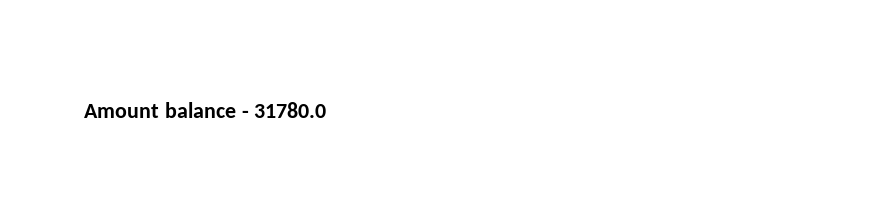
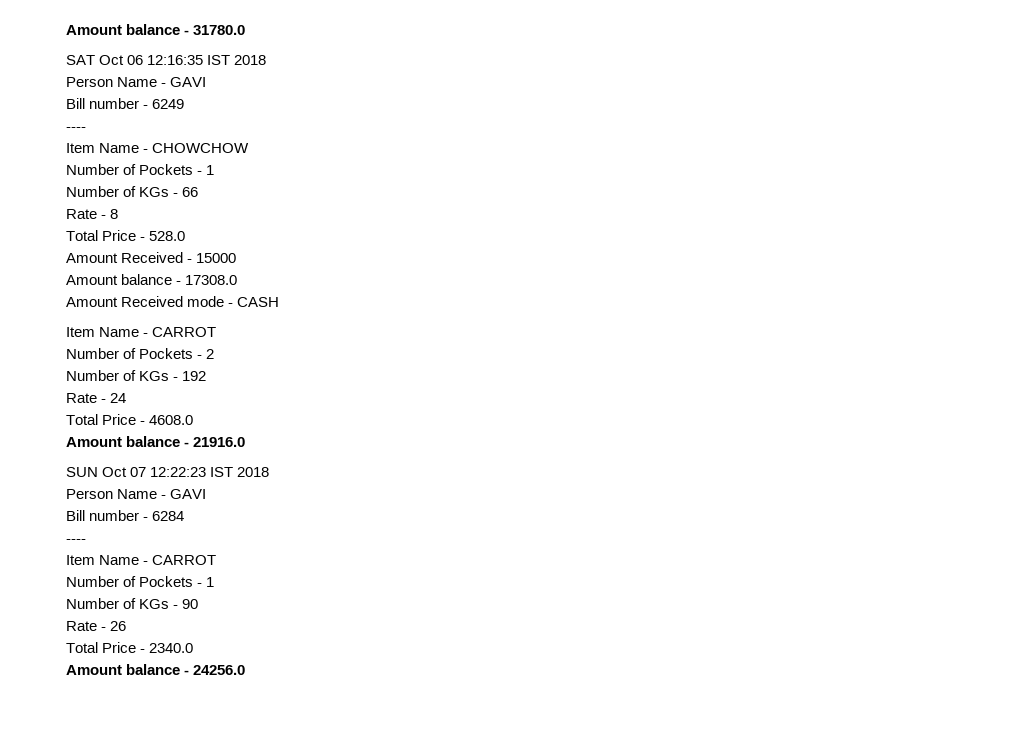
(327, 110) none -> [66,55,267,65] [66,77,207,87] [66,98,185,109] [66,127,86,131] [66,143,250,153] [66,164,215,175] [66,186,199,197] [66,209,119,219] [66,230,186,241] [66,252,237,263] [66,274,238,285] [66,296,280,307] [66,327,217,337] [66,348,215,359] [66,370,207,381] [66,393,127,403] [66,414,194,425] [66,436,246,447] [66,467,270,477] [66,489,207,499] [66,510,185,521] [66,539,86,543] [66,555,217,565] [66,576,215,587] [66,598,199,609] [66,621,127,631] [66,642,194,653] [66,664,246,675] // SAT Oct 06 12:16:35 IST 2018 // Person Name - GAVI // Bill number - 6249 // ---- // Item Name - CHOWCHOW // Number of Pockets - 1 // Number of KGs - 66 // Rate - 8 // Total Price - 528.0 // Amount Received - 15000 // Amount balance - 17308.0 // Amount Received mode - CASH // Item Name - CARROT // Number of Pockets - 2 // Number of KGs - 192 // Rate - 24 // Total Price - 4608.0 // Amount balance - 21916.0 // SUN Oct 07 12:22:23 IST 2018 // Person Name - GAVI // Bill number - 6284 // ---- // Item Name - CARROT // Number of Pockets - 1 // Number of KGs - 90 // Rate - 26 // Total Price - 2340.0 // Amount balance - 24256.0

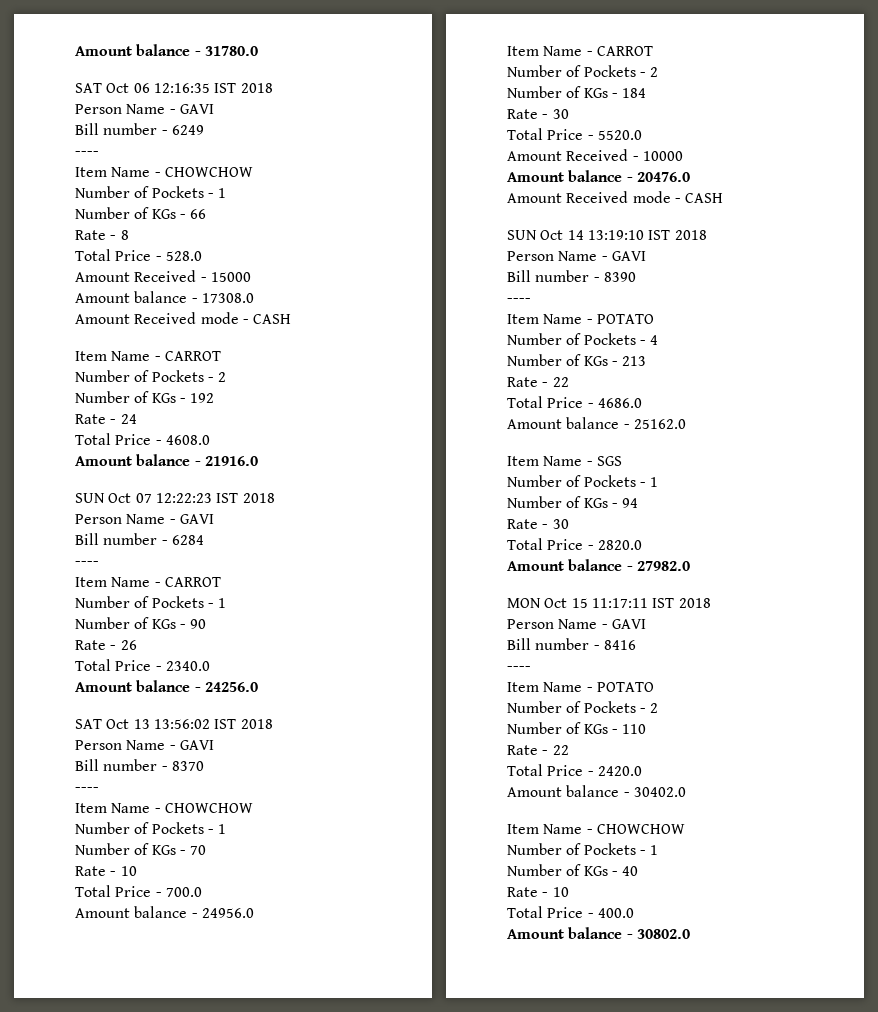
(246, 670) none -> [75,719,273,729] [75,740,214,750] [75,759,204,771] [75,787,99,792] [75,803,253,813] [75,822,227,834] [75,843,207,855] [75,866,137,876] [75,885,202,897] [75,906,254,918] [507,46,653,56] [507,65,659,77] [507,86,647,98] [507,109,569,119] [507,128,642,140] [507,149,683,161] [507,170,690,182] [507,191,724,203] [507,230,707,240] [507,251,646,261] [507,270,636,282] [507,298,531,303] [507,314,654,324] [507,333,659,345] [507,354,647,366] [507,377,569,387] [507,396,642,408] [507,417,686,429] [507,456,622,466] [507,475,659,487] [507,496,639,508] [507,519,569,529] [507,538,642,550] [507,559,690,571] [507,598,711,608] [507,619,646,629] [507,638,636,650] [507,666,531,671] [507,682,654,692] [507,701,659,713] [507,722,647,734] [507,745,569,755] [507,764,642,776] [507,785,686,797] [507,824,685,834] [507,843,659,855] [507,864,639,876] [507,887,569,897] [507,906,634,918] [507,927,690,939] // SAT Oct 13 13:56:02 IST 2018 // Person Name - GAVI // Bill number - 8370 // ---- // Item Name - CHOWCHOW // Number of Pockets - 1 // Number of KGs - 70 // Rate - 10 // Total Price - 700.0 // Amount balance - 24956.0 // Item Name - CARROT // Number of Pockets - 2 // Number of KGs - 184 // Rate - 30 // Total Price - 5520.0 // Amount Received - 10000 // Amount balance - 20476.0 // Amount Received mode - CASH // SUN Oct 14 13:19:10 IST 2018 // Person Name - GAVI // Bill number - 8390 // ---- // Item Name - POTATO // Number of Pockets - 4 // Number of KGs - 213 // Rate - 22 // Total Price - 4686.0 // Amount balance - 25162.0 // Item Name - SGS // Number of Pockets - 1 // Number of KGs - 94 // Rate - 30 // Total Price - 2820.0 // Amount balance - 27982.0 // MON Oct 15 11:17:11 IST 2018 // Person Name - GAVI // Bill number - 8416 // ---- // Item Name - POTATO // Number of Pockets - 2 // Number of KGs - 110 // Rate - 22 // Total Price - 2420.0 // Amount balance - 30402.0 // Item Name - CHOWCHOW // Number of Pockets - 1 // Number of KGs - 40 // Rate - 10 // Total Price - 400.0 // Amount balance - 30802.0

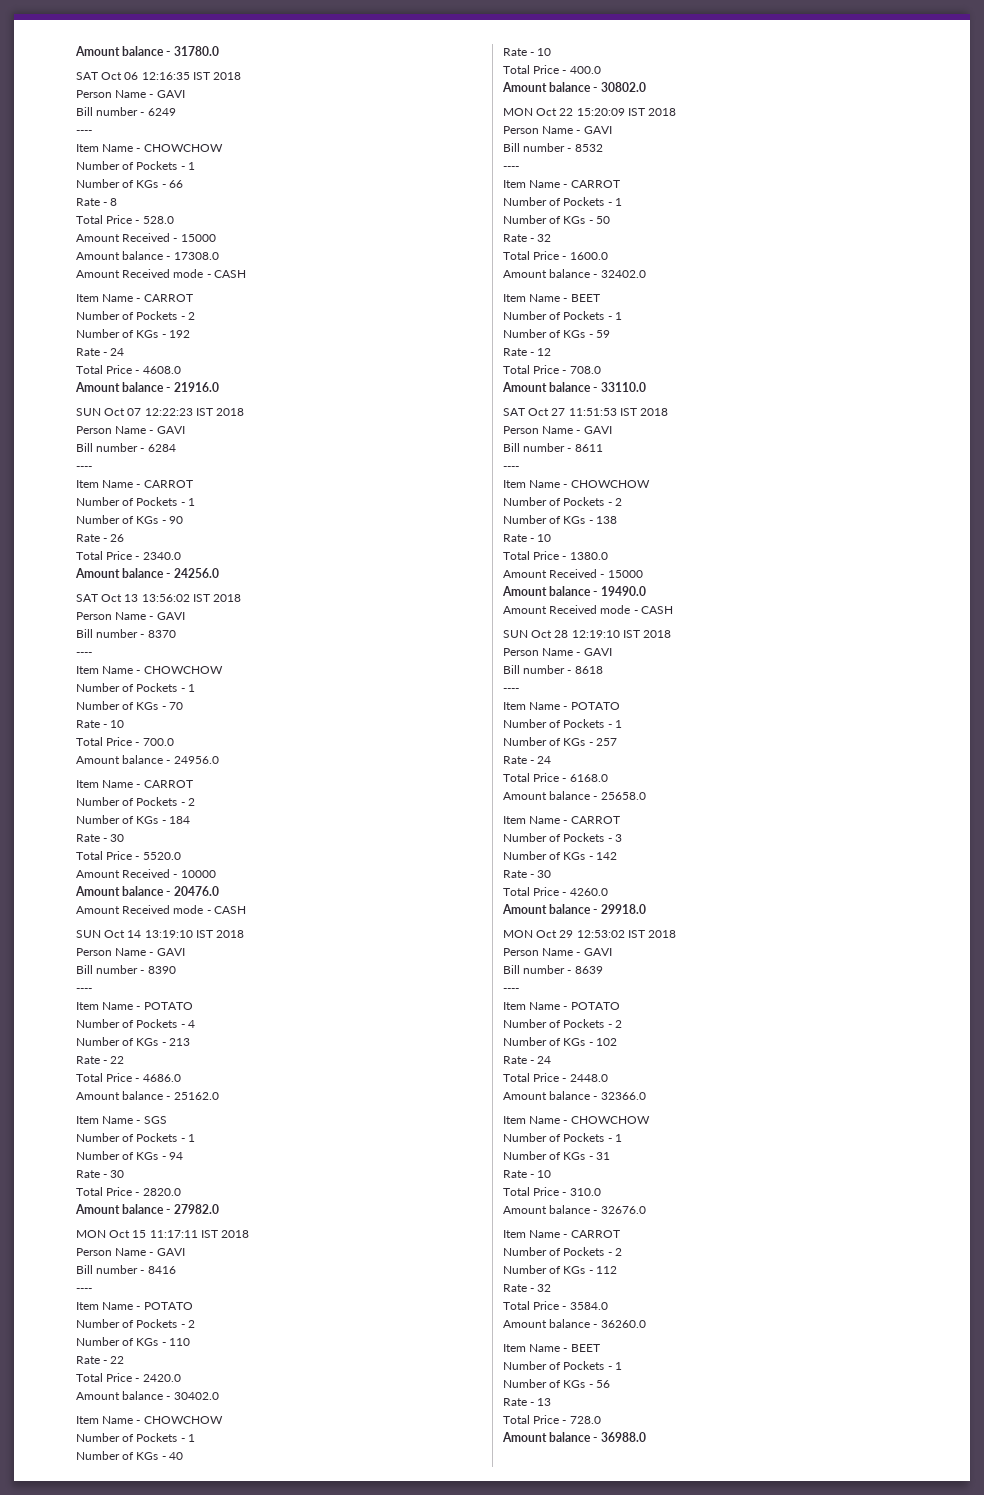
(690, 934) none -> [503,108,677,116] [503,126,612,134] [503,143,603,152] [503,166,519,170] [503,180,620,188] [503,197,622,206] [503,215,610,224] [503,234,552,242] [503,251,608,260] [503,269,646,278] [503,294,600,302] [503,311,622,320] [503,329,610,338] [503,348,552,356] [503,365,601,374] [502,382,646,392] [503,408,669,416] [503,426,612,434] [503,443,603,452] [503,466,519,470] [503,480,650,488] [503,497,622,506] [503,515,617,524] [503,534,552,542] [503,551,608,560] [503,569,643,578] [502,586,646,596] [503,605,673,614] [503,630,672,638] [503,648,612,656] [503,665,603,674] [503,688,519,692] [503,702,620,710] [503,719,622,728] [503,737,617,746] [503,756,552,764] [503,773,608,782] [503,791,646,800] [503,816,620,824] [503,833,622,842] [503,851,617,860] [503,870,552,878] [503,887,608,896] [502,904,646,914] [503,930,677,938] [503,948,612,956] [503,965,603,974] [503,988,519,992] [503,1002,620,1010] [503,1019,622,1028] [503,1037,617,1046] [503,1056,552,1064] [503,1073,608,1082] [503,1091,646,1100] [503,1116,650,1124] [503,1133,622,1142] [503,1151,610,1160] [503,1170,552,1178] [503,1187,601,1196] [503,1205,646,1214] [503,1230,620,1238] [503,1247,622,1256] [503,1265,617,1274] [503,1284,552,1292] [503,1301,608,1310] [503,1319,646,1328] [503,1344,600,1352] [503,1361,622,1370] [503,1379,610,1388] [503,1398,552,1406] [503,1415,601,1424] [502,1432,646,1442] // MON Oct 22 15:20:09 IST 2018 // Person Name - GAVI // Bill number - 8532 // ---- // Item Name - CARROT // Number of Pockets - 1 // Number of KGs - 50 // Rate - 32 // Total Price - 1600.0 // Amount balance - 32402.0 // Item Name - BEET // Number of Pockets - 1 // Number of KGs - 59 // Rate - 12 // Total Price - 708.0 // Amount balance - 33110.0 // SAT Oct 27 11:51:53 IST 2018 // Person Name - GAVI // Bill number - 8611 // ---- // Item Name - CHOWCHOW // Number of Pockets - 2 // Number of KGs - 138 // Rate - 10 // Total Price - 1380.0 // Amount Received - 15000 // Amount balance - 19490.0 // Amount Received mode - CASH // SUN Oct 28 12:19:10 IST 2018 // Person Name - GAVI // Bill number - 8618 // ---- // Item Name - POTATO // Number of Pockets - 1 // Number of KGs - 257 // Rate - 24 // Total Price - 6168.0 // Amount balance - 25658.0 // Item Name - CARROT // Number of Pockets - 3 // Number of KGs - 142 // Rate - 30 // Total Price - 4260.0 // Amount balance - 29918.0 // MON Oct 29 12:53:02 IST 2018 // Person Name - GAVI // Bill number - 8639 // ---- // Item Name - POTATO // Number of Pockets - 2 // Number of KGs - 102 // Rate - 24 // Total Price - 2448.0 // Amount balance - 32366.0 // Item Name - CHOWCHOW // Number of Pockets - 1 // Number of KGs - 31 // Rate - 10 // Total Price - 310.0 // Amount balance - 32676.0 // Item Name - CARROT // Number of Pockets - 2 // Number of KGs - 112 // Rate - 32 // Total Price - 3584.0 // Amount balance - 36260.0 // Item Name - BEET // Number of Pockets - 1 // Number of KGs - 56 // Rate - 13 // Total Price - 728.0 // Amount balance - 36988.0

